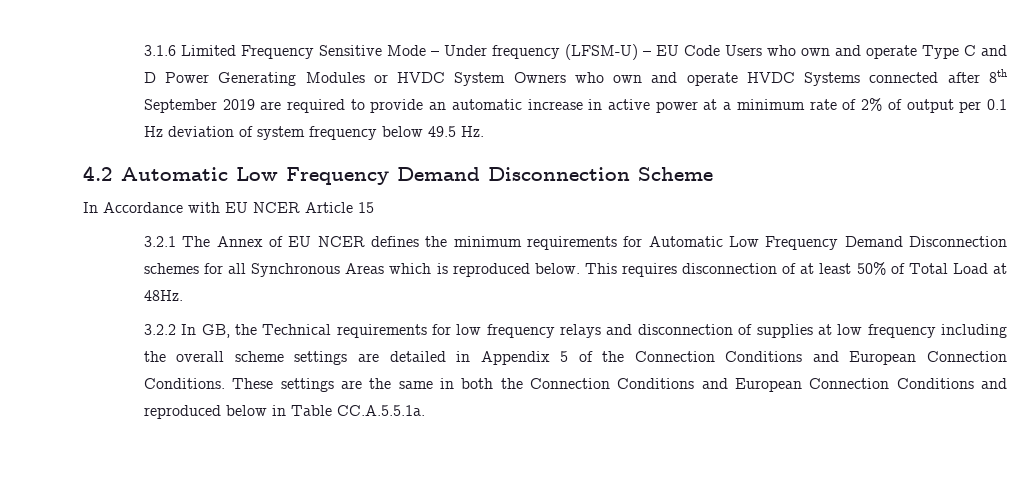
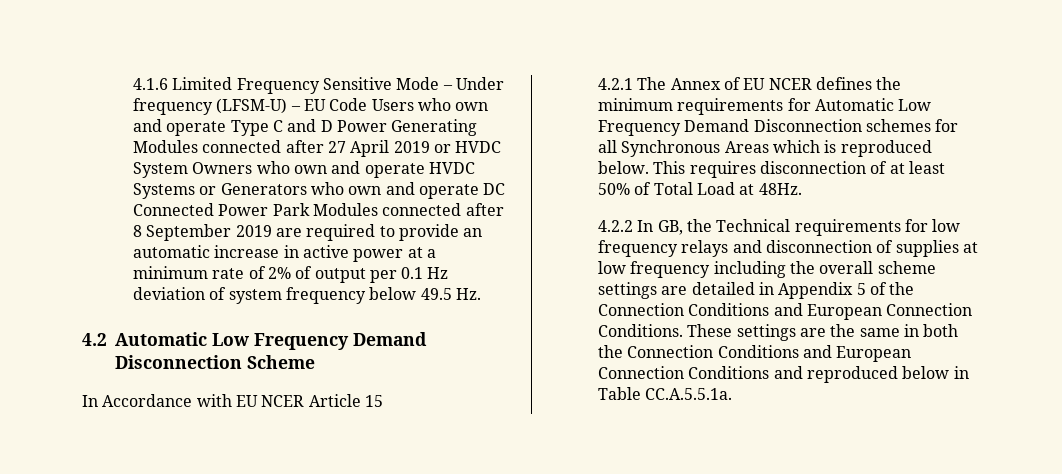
[143,45,176,56] 3.1.6 -> [132,78,168,90] 4.1.6
(365, 77) none -> [202,140,430,157] connected after 27 April 2019
[869,69,1008,83] connected after 8th -> [199,182,506,199] [132,203,504,216] [132,225,142,237] or Generators who own and operate DC Connected Power Park Modules connected after 8
[143,236,176,247] 3.2.1 -> [597,78,633,90] 4.2.1
[143,324,176,335] 3.2.2 -> [597,220,633,232] 4.2.2

